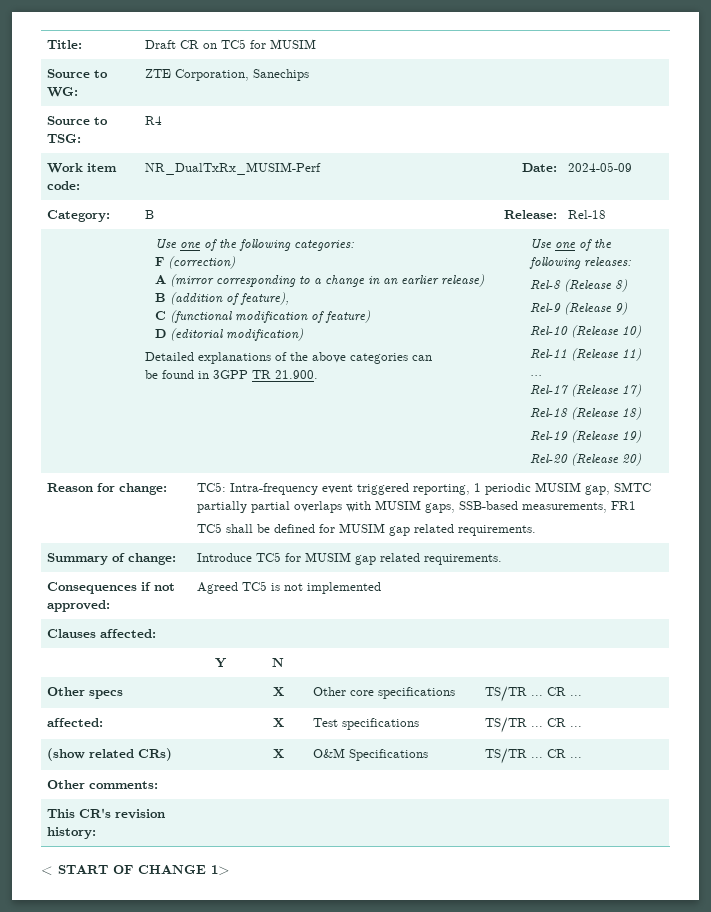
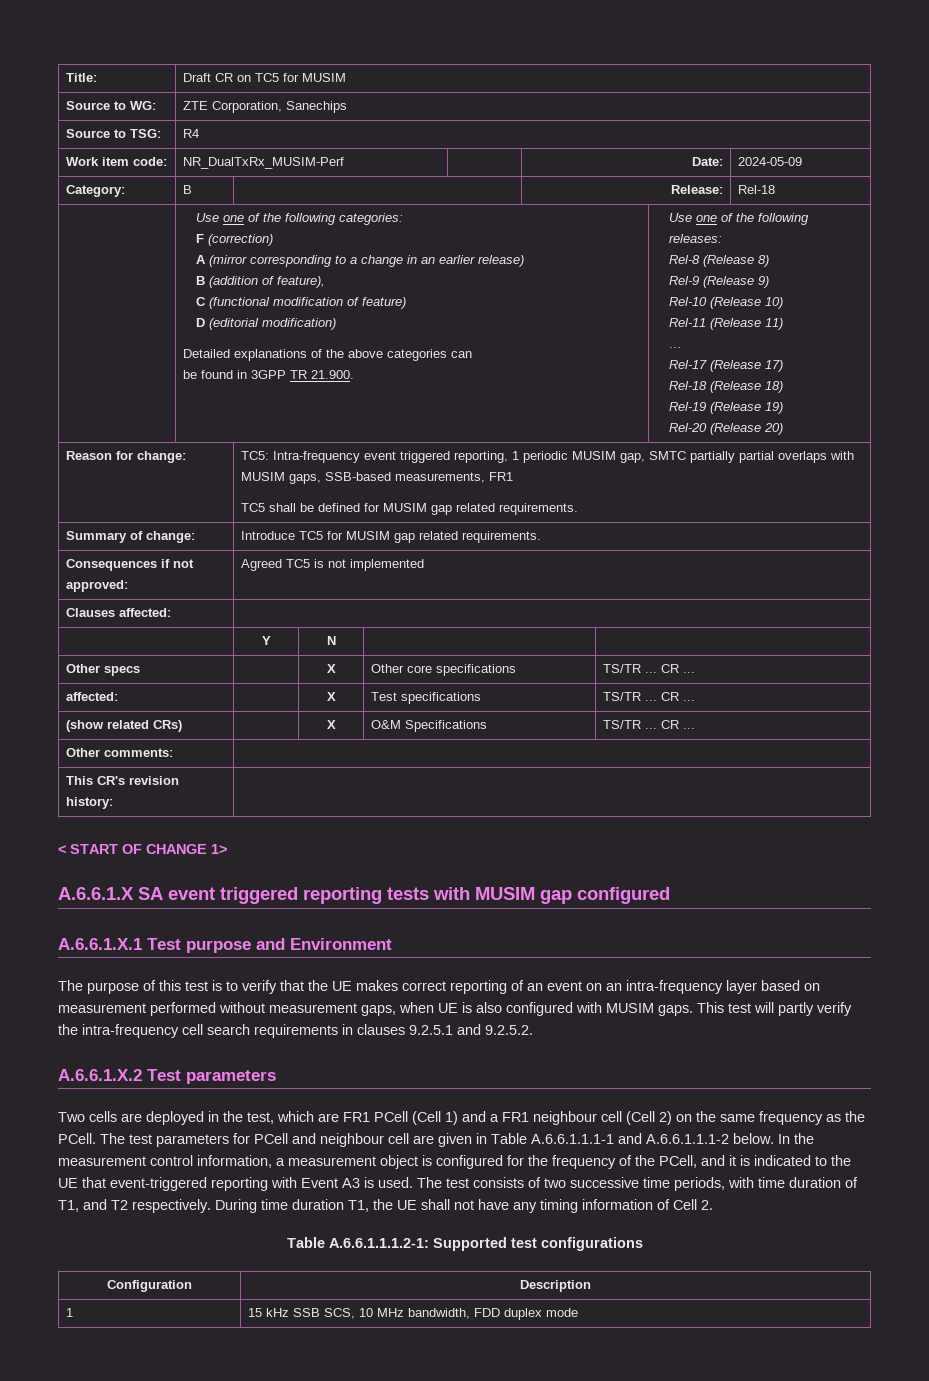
(230, 870) none -> [58,887,670,904] [58,938,392,953] [58,980,820,994] [58,1002,852,1016] [58,1024,533,1038] [58,1069,276,1084] [58,1111,865,1125] [58,1133,814,1147] [58,1155,851,1169] [58,1177,858,1191] [58,1199,713,1213] [286,1237,643,1251] [107,1280,192,1292] [520,1280,591,1292] [66,1308,74,1317] [248,1308,579,1320] // A.6.6.1.X SA event triggered reporting tests with MUSIM gap configured // A.6.6.1.X.1 Test purpose and Environment // The purpose of this test is to verify that the UE makes correct reporting of an event on an intra-frequency layer based on measurement performed without measurement gaps, when UE is also configured with MUSIM gaps. This test will partly verify the intra-frequency cell search requirements in clauses 9.2.5.1 and 9.2.5.2. // A.6.6.1.X.2 Test parameters // Two cells are deployed in the test, which are FR1 PCell (Cell 1) and a FR1 neighbour cell (Cell 2) on the same frequency as the PCell. The test parameters for PCell and neighbour cell are given in Table A.6.6.1.1.1-1 and A.6.6.1.1.1-2 below. In the measurement control information, a measurement object is configured for the frequency of the PCell, and it is indicated to the UE that event-triggered reporting with Event A3 is used. The test consists of two successive time periods, with time duration of T1, and T2 respectively. During time duration T1, the UE shall not have any timing information of Cell 2. // Table A.6.6.1.1.1.2-1: Supported test configurations // Configuration | Description // 1 | 15 kHz SSB SCS, 10 MHz bandwidth, FDD duplex mode

